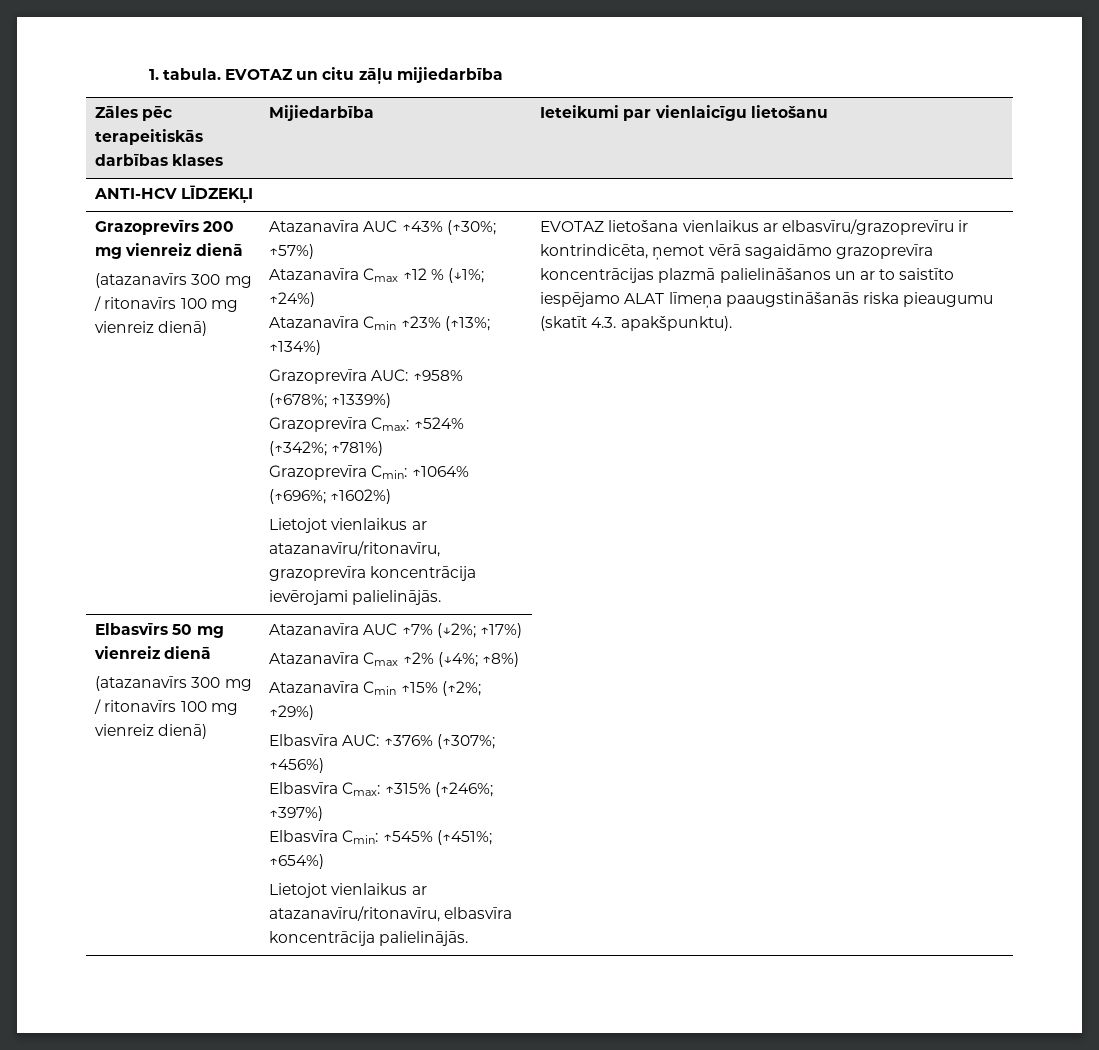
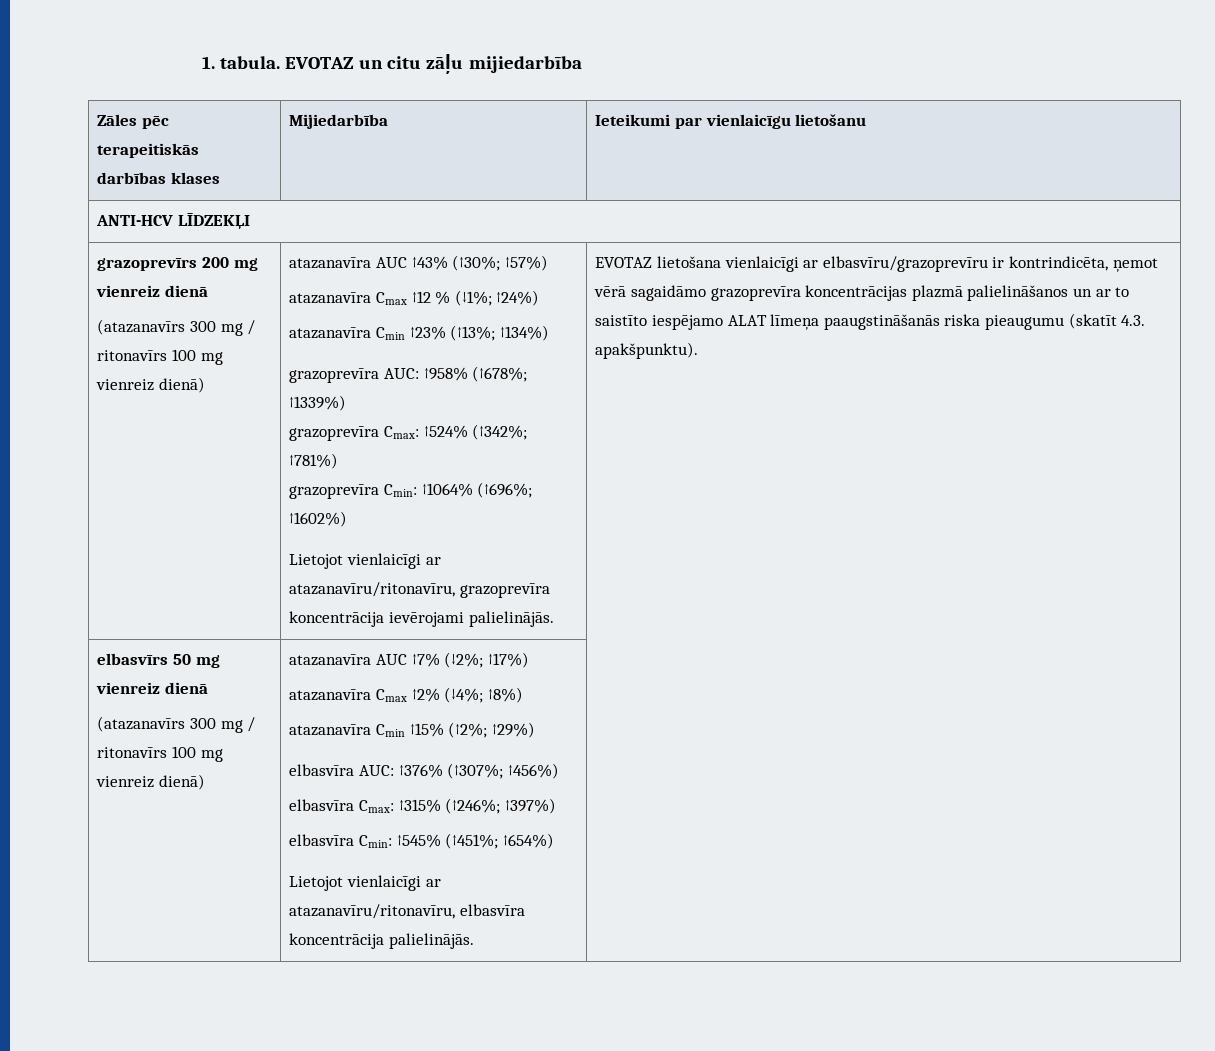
[95,220,200,235] Grazoprevīrs -> [97,258,198,271] grazoprevīrs
[269,220,360,232] Atazanavīra -> [289,257,372,269] atazanavīra
[269,268,360,280] Atazanavīra -> [289,292,372,304] atazanavīra
[269,316,360,328] Atazanavīra -> [289,327,372,339] atazanavīra
[269,369,368,384] Grazoprevīra -> [289,368,380,383] grazoprevīra
[269,417,368,432] Grazoprevīra -> [289,426,380,441] grazoprevīra
[269,465,368,480] Grazoprevīra -> [289,484,380,499] grazoprevīra
[331,518,408,530] vienlaikus -> [346,553,421,569] vienlaicīgi
[682,220,759,232] vienlaikus -> [724,256,799,272] vienlaicīgi
[95,623,169,635] Elbasvīrs -> [97,653,169,665] elbasvīrs
[269,623,360,635] Atazanavīra -> [289,654,372,666] atazanavīra
[269,652,360,664] Atazanavīra -> [289,689,372,701] atazanavīra
[269,681,360,693] Atazanavīra -> [289,724,372,736] atazanavīra
[269,734,339,746] Elbasvīra -> [289,764,355,776] elbasvīra
[269,782,339,794] Elbasvīra -> [289,799,355,811] elbasvīra
[269,830,339,842] Elbasvīra -> [289,834,355,846] elbasvīra
[331,883,408,895] vienlaikus -> [346,875,421,891] vienlaicīgi

